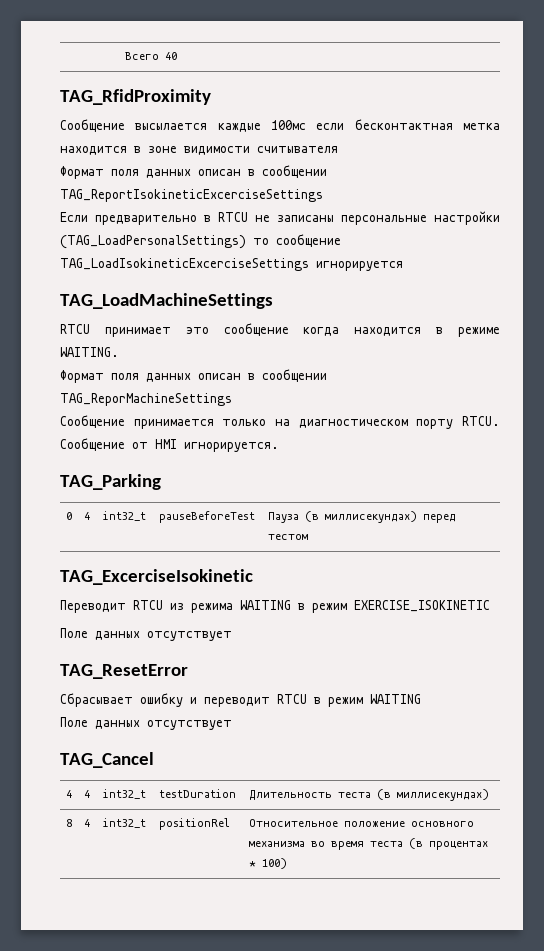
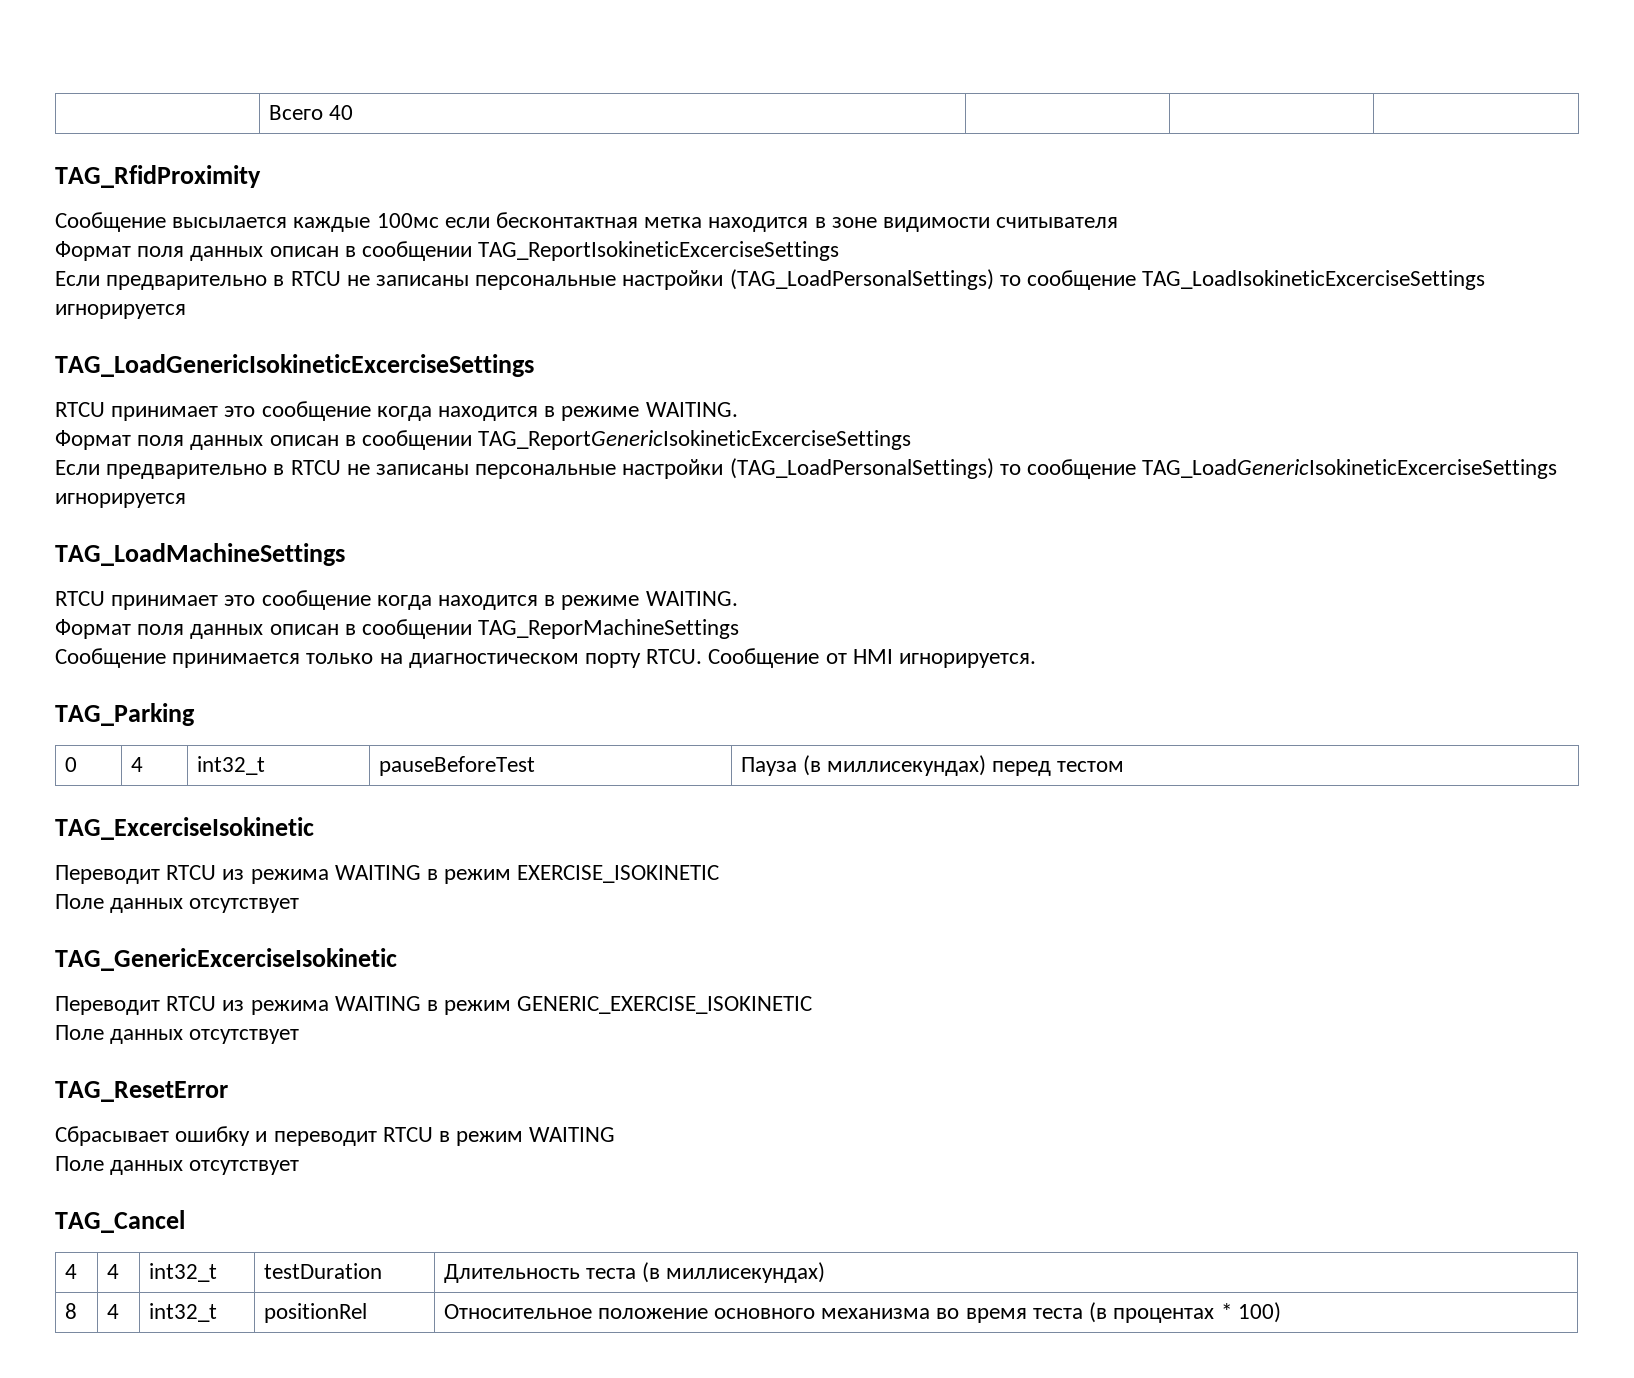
(403, 266) none -> [55,354,534,377] [55,401,738,421] [55,430,912,450] [55,458,1558,479] [55,493,186,508] // TAG_LoadGenericIsokineticExcerciseSettings // RTCU принимает это сообщение когда находится в режиме WAITING. // Формат поля данных описан в сообщении TAG_ReportGenericIsokineticExcerciseSettings // Если предварительно в RTCU не записаны персональные настройки (TAG_LoadPersonalSettings) то сообщение TAG_LoadGenericIsokineticExcerciseSettings игнорируется
(232, 636) none -> [55,948,397,971] [55,996,813,1015] [55,1025,300,1044] // TAG_GenericExcerciseIsokinetic // Переводит RTCU из режима WAITING в режим GENERIC_EXERCISE_ISOKINETIC // Поле данных отсутствует

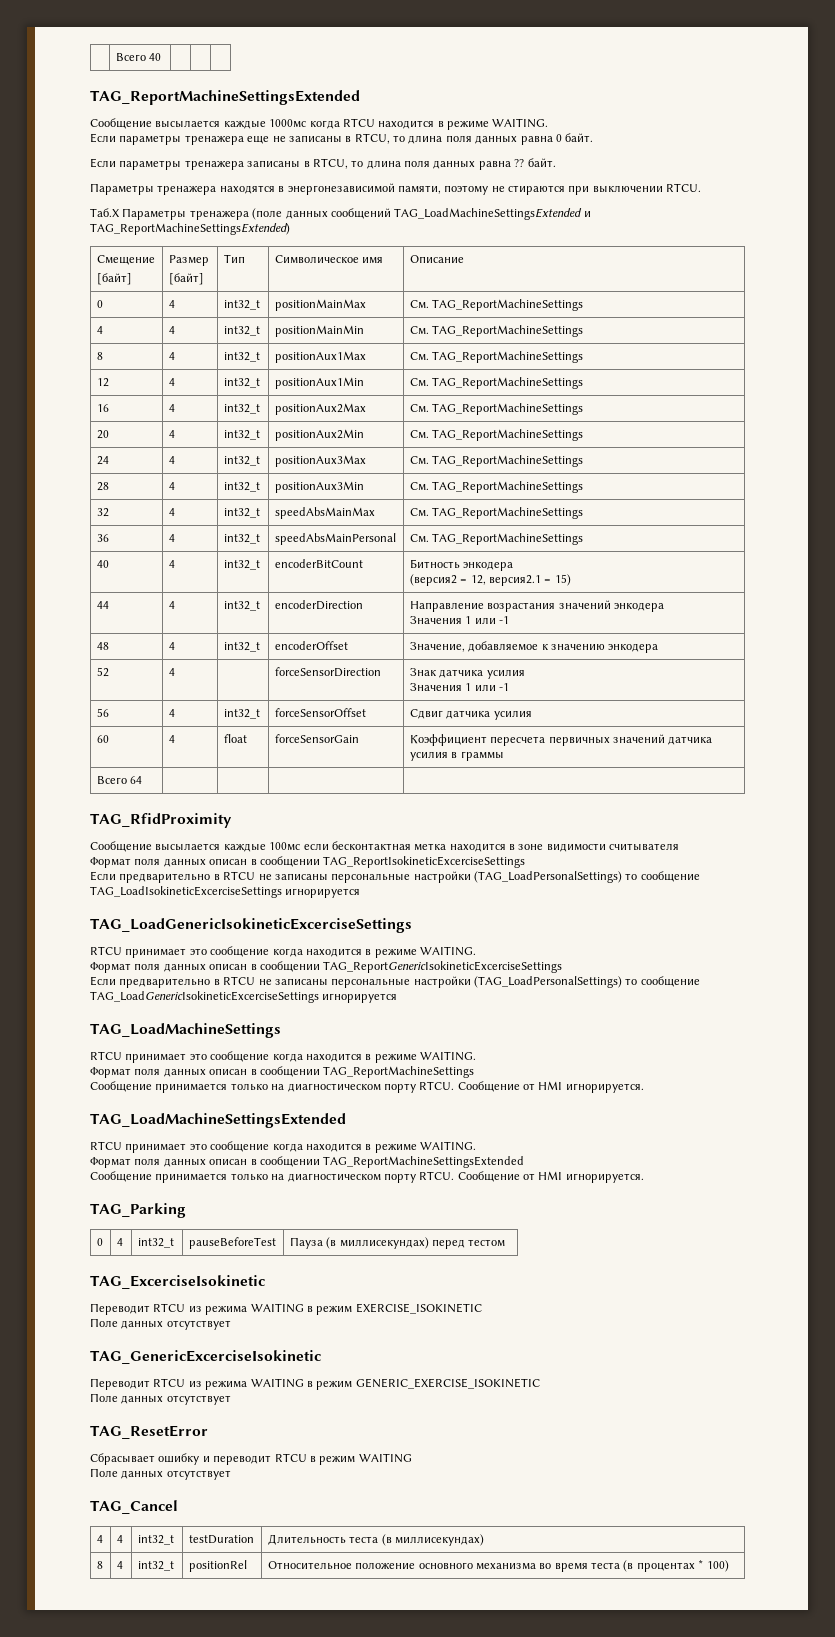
(353, 112) none -> [90,90,360,105] [90,118,549,130] [90,133,594,145] [90,158,556,170] [90,183,702,195] [90,208,591,220] [90,223,290,235] [96,255,155,265] [96,273,132,285] [168,255,209,266] [168,273,204,285] [223,254,245,263] [274,255,384,264] [409,255,464,263] [96,300,103,308] [168,300,175,308] [223,300,260,310] [274,299,366,311] [409,299,584,311] [96,326,103,334] [168,326,175,334] [223,326,260,336] [274,325,364,337] [409,325,584,337] [96,352,103,360] [168,352,175,360] [223,352,260,362] [274,351,366,363] [409,351,584,363] [96,378,109,387] [168,378,175,386] [223,378,260,388] [274,377,364,389] [409,377,584,389] [96,404,109,412] [168,404,175,412] [223,404,260,414] [274,403,366,415] [409,403,584,415] [96,430,109,439] [168,430,175,438] [223,430,260,440] [274,429,364,441] [409,429,584,441] [96,456,109,465] [168,456,175,464] [223,456,260,466] [274,455,366,467] [409,455,584,467] [96,482,109,491] [168,482,175,490] [223,482,260,492] [274,481,364,493] [409,481,584,493] [96,508,109,517] [168,508,175,516] [223,508,260,518] [274,507,375,519] [409,507,584,519] [96,534,109,542] [168,534,175,542] [223,534,260,544] [274,533,396,545] [409,533,584,545] [96,560,109,568] [168,560,175,568] [223,560,260,570] [274,559,363,568] [409,559,514,571] [409,574,571,586] [96,601,109,609] [168,601,175,609] [223,601,260,611] [274,600,363,610] [409,600,664,612] [409,616,509,624] [96,642,109,650] [168,642,175,650] [223,642,260,652] [274,641,348,650] [409,641,659,653] [96,667,109,677] [168,668,175,676] [274,667,381,677] [409,668,525,679] [409,683,509,691] [96,708,109,717] [168,709,175,717] [223,709,260,719] [274,708,366,717] [409,709,532,720] [96,735,109,743] [168,735,175,743] [223,734,247,743] [274,734,359,743] [409,734,713,746] [409,751,504,761] [96,776,143,784] // TAG_ReportMachineSettingsExtended // Сообщение высылается каждые 1000мс когда RTCU находится в режиме WAITING. // Если параметры тренажера еще не записаны в RTCU, то длина поля данных равна 0 байт. // Если параметры тренажера записаны в RTCU, то длина поля данных равна ?? байт. // Параметры тренажера находятся в энергонезависимой памяти, поэтому не стираются при выключении RTCU. // Таб.Х Параметры тренажера (поле данных сообщений TAG_LoadMachineSettingsExtended и TAG_ReportMachineSettingsExtended) // Смещение // [байт] | Размер // [байт] | Тип | Символическое имя | Описание // 0 | 4 | int32_t | positionMainMax | См. TAG_ReportMachineSettings // 4 | 4 | int32_t | positionMainMin | См. TAG_ReportMachineSettings // 8 | 4 | int32_t | positionAux1Max | См. TAG_ReportMachineSettings // 12 | 4 | int32_t | positionAux1Min | См. TAG_ReportMachineSettings // 16 | 4 | int32_t | positionAux2Max | См. TAG_ReportMachineSettings // 20 | 4 | int32_t | positionAux2Min | См. TAG_ReportMachineSettings // 24 | 4 | int32_t | positionAux3Max | См. TAG_ReportMachineSettings // 28 | 4 | int32_t | positionAux3Min | См. TAG_ReportMachineSettings // 32 | 4 | int32_t | speedAbsMainMax | См. TAG_ReportMachineSettings // 36 | 4 | int32_t | speedAbsMainPersonal | См. TAG_ReportMachineSettings // 40 | 4 | int32_t | encoderBitCount | Битность энкодера // (версия2 = 12, версия2.1 = 15) // 44 | 4 | int32_t | encoderDirection | Направление возрастания значений энкодера // Значения 1 или -1 // 48 | 4 | int32_t | encoderOffset | Значение, добавляемое к значению энкодера // 52 | 4 | | forceSensorDirection | Знак датчика усилия // Значения 1 или -1 // 56 | 4 | int32_t | forceSensorOffset | Сдвиг датчика усилия // 60 | 4 | float | forceSensorGain | Коэффициент пересчета первичных значений датчика усилия в граммы // Всего 64 | | | |
[478,619,740,639] TAG_ReporMachineSettings -> [323,1066,475,1078] [90,1081,644,1093] [90,1113,346,1128] [90,1141,476,1153] [90,1156,525,1168] TAG_ReportMachineSettings // Сообщение принимается только на диагностическом порту RTCU. Сообщение от HMI игнорируется. // TAG_LoadMachineSettingsExtended // RTCU принимает это сообщение когда находится в режиме WAITING. // Формат поля данных описан в сообщении TAG_ReportMachineSettingsExtended

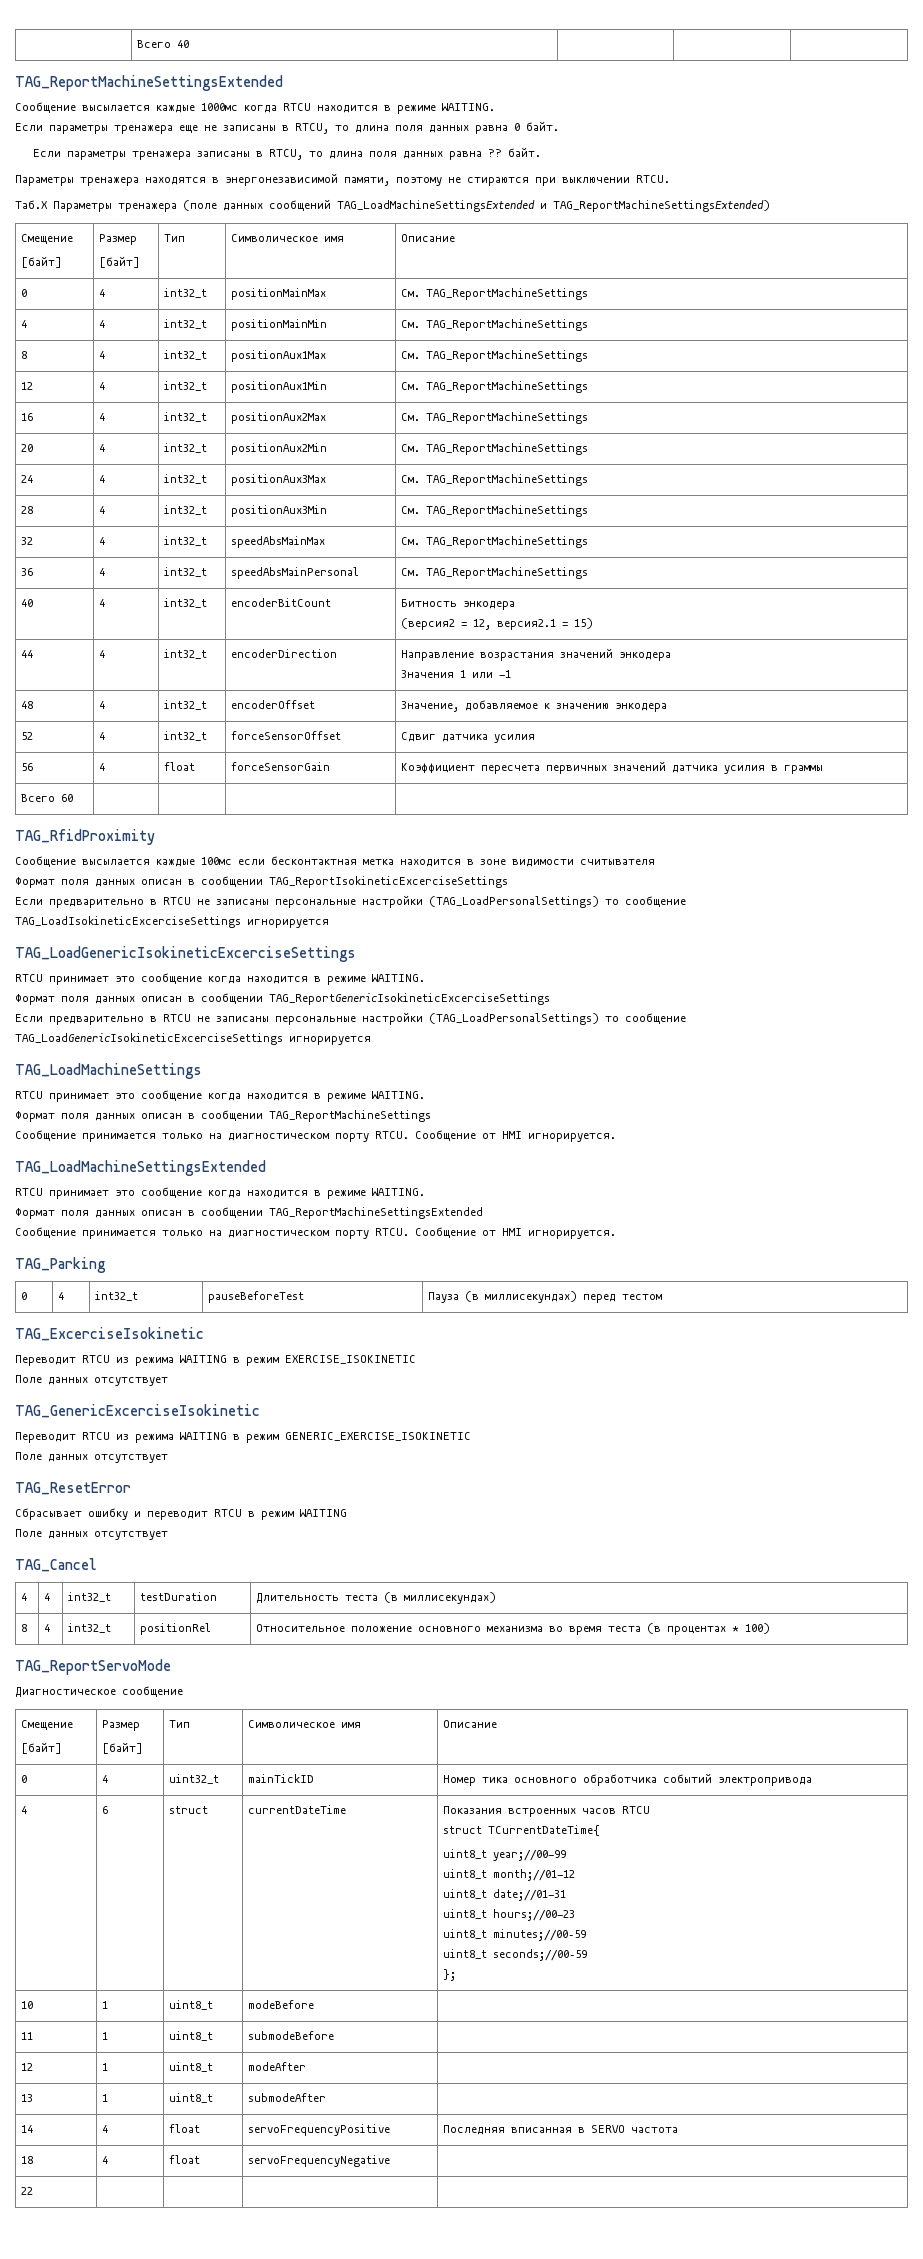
[274,667,381,677] [409,668,525,679] [409,683,509,691] [96,708,109,717] [168,709,175,717] | forceSensorDirection | Знак датчика усилия // Значения 1 или -1 // 56 | 4 | -> (105, 736) none
[96,735,109,743] 60 -> [20,763,33,771] 56
[130,776,143,784] 64 -> [60,794,73,802] 60
(729, 1566) none -> [15,1659,171,1675] [15,1686,183,1697] [20,1720,73,1730] [20,1742,62,1754] [101,1720,140,1731] [101,1742,143,1754] [168,1720,190,1728] [247,1720,361,1729] [442,1720,497,1728] [20,1775,27,1783] [101,1775,108,1783] [168,1774,219,1784] [247,1774,314,1783] [442,1773,812,1786] [20,1806,27,1814] [101,1806,108,1814] [168,1806,208,1814] [247,1805,346,1814] [442,1806,650,1817] [442,1825,600,1836] [442,1849,566,1861] [442,1869,575,1881] [442,1889,566,1901] [442,1909,575,1921] [442,1929,586,1941] [442,1949,587,1961] [442,1969,456,1981] [20,2001,33,2009] [101,2001,108,2009] [168,2000,213,2010] [247,2000,314,2009] [20,2032,33,2040] [101,2032,108,2040] [168,2031,213,2041] [247,2031,334,2040] [20,2063,33,2071] [101,2063,108,2071] [168,2062,213,2072] [247,2062,306,2071] [20,2094,33,2102] [101,2094,108,2102] [168,2093,213,2103] [247,2093,326,2102] [20,2125,33,2133] [101,2125,108,2133] [168,2124,200,2133] [247,2124,390,2136] [442,2125,678,2135] [20,2156,33,2164] [101,2156,108,2164] [168,2155,200,2164] [247,2155,390,2167] [20,2187,33,2195] // TAG_ReportServoMode // Диагностическое сообщение // Смещение // [байт] | Размер // [байт] | Тип | Символическое имя | Описание // 0 | 4 | uint32_t | mainTickID | Номер тика основного обработчика событий электропривода // 4 | 6 | struct | currentDateTime | Показания встроенных часов RTCU // struct TCurrentDateTime{ // uint8_t year;//00-99 // uint8_t month;//01-12 // uint8_t date;//01-31 // uint8_t hours;//00-23 // uint8_t minutes;//00–59 // uint8_t seconds;//00–59 // }; // 10 | 1 | uint8_t | modeBefore | // 11 | 1 | uint8_t | submodeBefore | // 12 | 1 | uint8_t | modeAfter | // 13 | 1 | uint8_t | submodeAfter | // 14 | 4 | float | servoFrequencyPositive | Последняя вписанная в SERVO частота // 18 | 4 | float | servoFrequencyNegative | // 22 | | | |

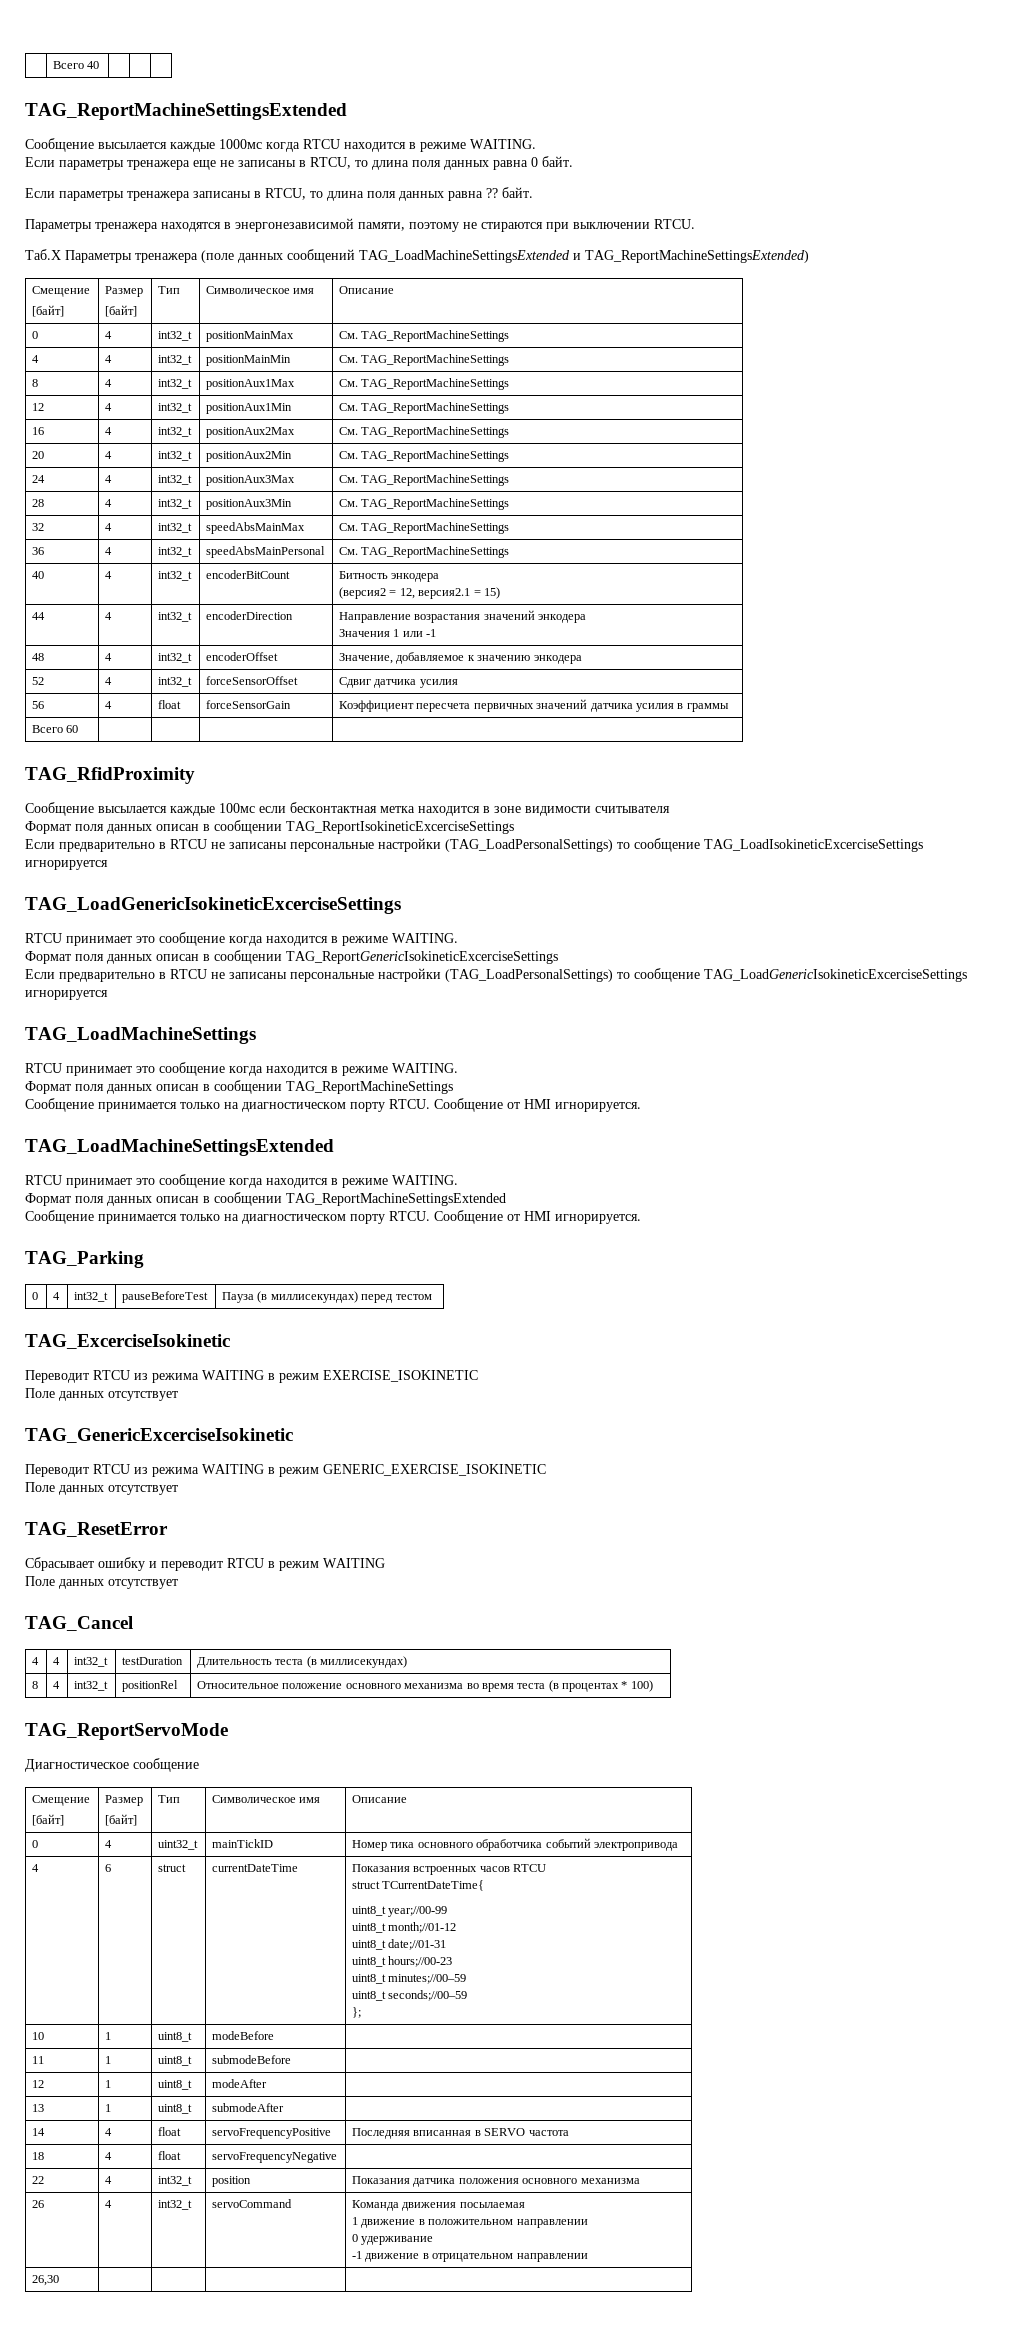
(33, 2191) none -> [105,2176,113,2184] [158,2176,193,2186] [212,2176,252,2187] [352,2176,640,2187] [32,2200,45,2208] [105,2200,113,2208] [158,2200,193,2210] [212,2199,293,2208] [352,2200,525,2211] [352,2217,588,2228] [352,2234,434,2245] [352,2251,588,2262] [32,2275,60,2286] | 4 | int32_t | position | Показания датчика положения основного механизма // 26 | 4 | int32_t | servoCommand | Команда движения посылаемая // 1 движение в положительном направлении // 0 удерживание // -1 движение в отрицательном направлении // 26,30

